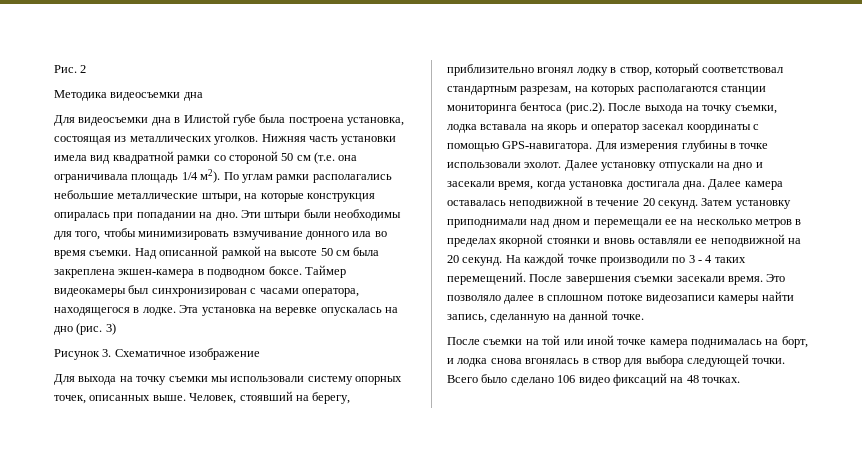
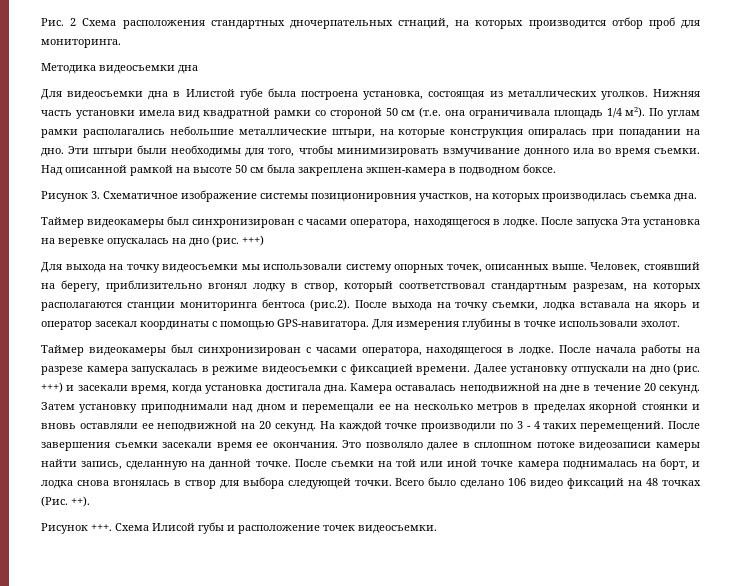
(87, 69) none -> [82,17,700,29] [41,39,121,48] Схема расположения стандартных дночерпательных стнаций, на которых производится отбор проб для мониторинга.
(302, 270) none -> [41,190,697,202] // Рисунок 3. Схематичное изображение системы позиционировния участков, на которых производилась съемка дна. //
(176, 311) none -> [540,217,618,228] После запуска
[105,323,116,335] [54,348,261,360] 3) // Рисунок 3. Схематичное изображение -> [242,235,264,246] +++)
[168,376,208,382] съемки -> [162,264,239,273] видеосъемки
(562, 165) none -> [41,344,700,356] [41,364,470,375] // Таймер видеокамеры был синхронизирован с часами оператора, находящегося в лодке. После начала работы на разрезе камера запускалась в режиме видеосъемки с фиксацией времени.
(753, 166) none -> [673,363,700,375] [41,382,63,393] (рис. +++)
[708,179,783,190] [447,196,584,209] Далее камера оставалась неподвижной -> [350,383,580,394] Камера оставалась неподвижной на дне
[727,276,763,285] время. -> [216,442,338,451] время ее окончания.
(644, 317) // -> (291, 464) none
[702,377,740,383] точках. -> [662,480,702,486] [41,496,90,507] [41,522,437,534] точках (Рис. ++). // Рисунок +++. Схема Илисой губы и расположение точек видеосъемки.

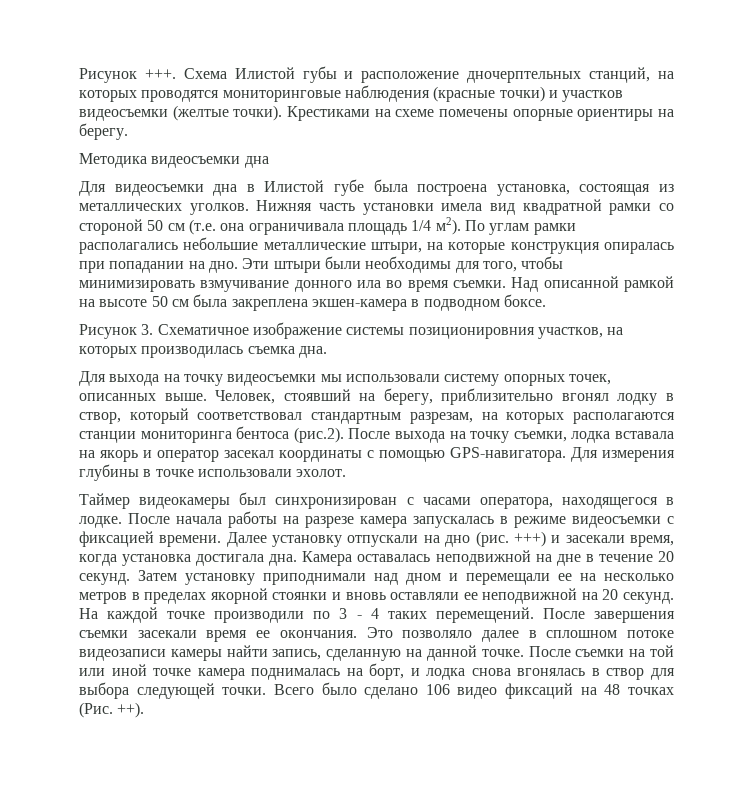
[41,17,700,29] [41,39,121,48] Рис. 2 Схема расположения стандартных дночерпательных стнаций, на которых производится отбор проб для мониторинга. -> [79,66,675,83] [79,85,624,102] [79,105,675,121] [79,123,128,140] Рисунок +++. Схема Илистой губы и расположение дночерптельных станций, на которых проводятся мониторинговые наблюдения (красные точки) и участков видеосъемки (желтые точки). Крестиками на схеме помечены опорные ориентиры на берегу.
[41,216,701,228] [41,235,264,247] // Таймер видеокамеры был синхронизирован с часами оператора, находящегося в лодке. После запуска Эта установка на веревке опускалась на дно (рис. +++) -> (327, 352) none
[41,522,437,534] // Рисунок +++. Схема Илисой губы и расположение точек видеосъемки. -> (145, 710) none

